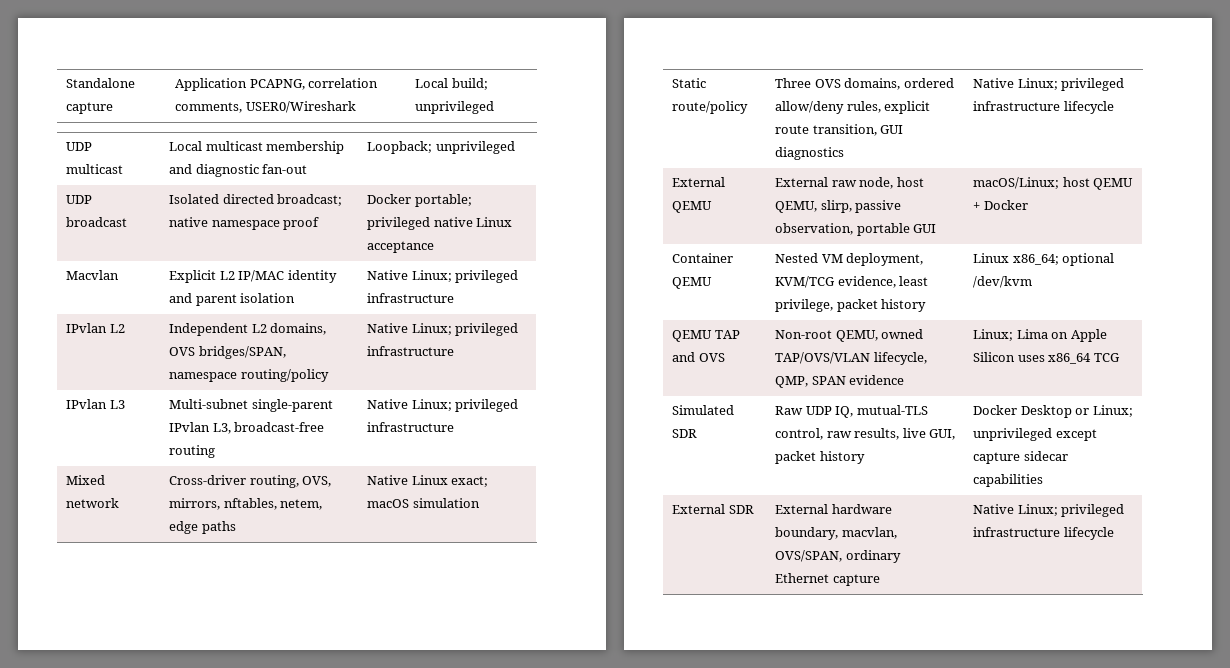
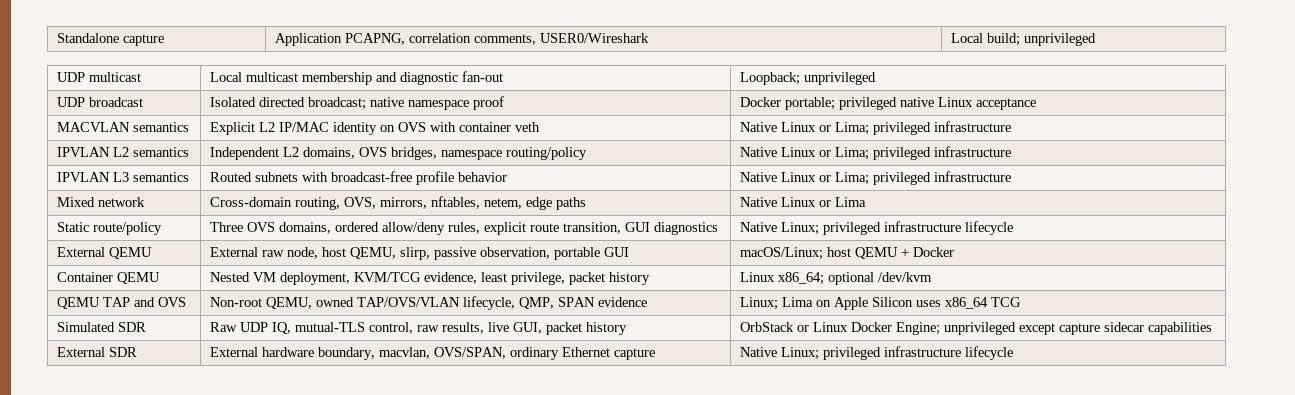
[66,270,120,280] Macvlan -> [56,122,189,132] MACVLAN semantics
[169,293,296,306] [367,270,519,283] [367,293,455,303] [66,323,125,333] and parent isolation | Native Linux; privileged infrastructure // IPvlan L2 -> [379,122,540,132] [739,121,1011,135] [56,147,189,157] on OVS with container veth | Native Linux or Lima; privileged infrastructure // IPVLAN L2 semantics
[198,346,286,359] bridges/SPAN, -> [390,147,437,160] bridges,
[411,323,519,336] [367,346,455,356] [66,399,108,409] Linux; privileged infrastructure // IPvlan -> [780,146,1011,160] [56,172,110,182] Linux or Lima; privileged infrastructure // IPVLAN
[169,399,333,412] [169,422,325,434] [169,445,216,458] [367,399,452,411] | Multi-subnet single-parent IPvlan L3, broadcast-free routing | Native Linux; -> [132,172,189,182] [209,171,507,185] [739,172,869,185] semantics | Routed subnets with broadcast-free profile behavior | Native Linux or Lima;
[169,475,247,485] Cross-driver -> [209,197,292,207] Cross-domain
[451,476,489,487] [367,498,480,508] exact; macOS simulation -> [818,197,866,207] or Lima
[973,405,1133,418] Docker Desktop or Linux; -> [739,322,940,335] OrbStack or Linux Docker Engine;

